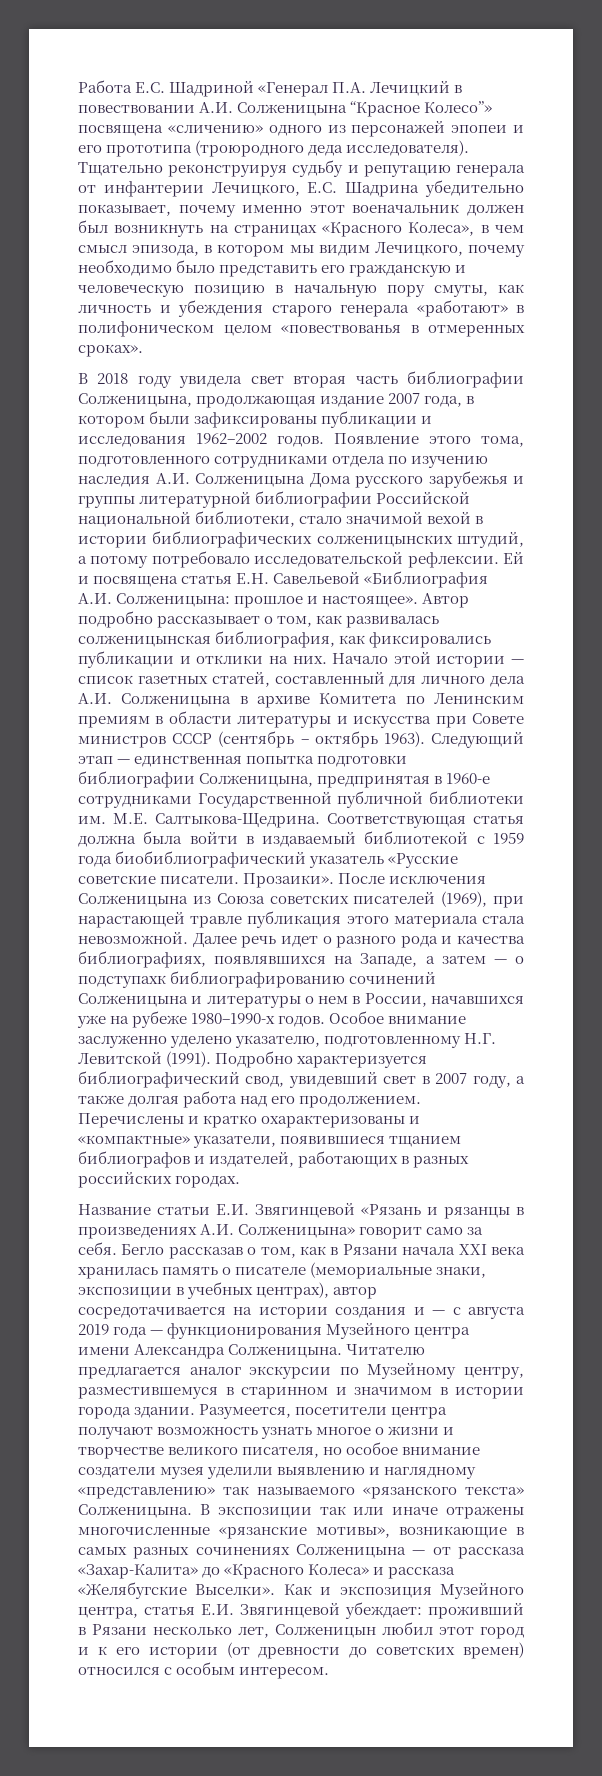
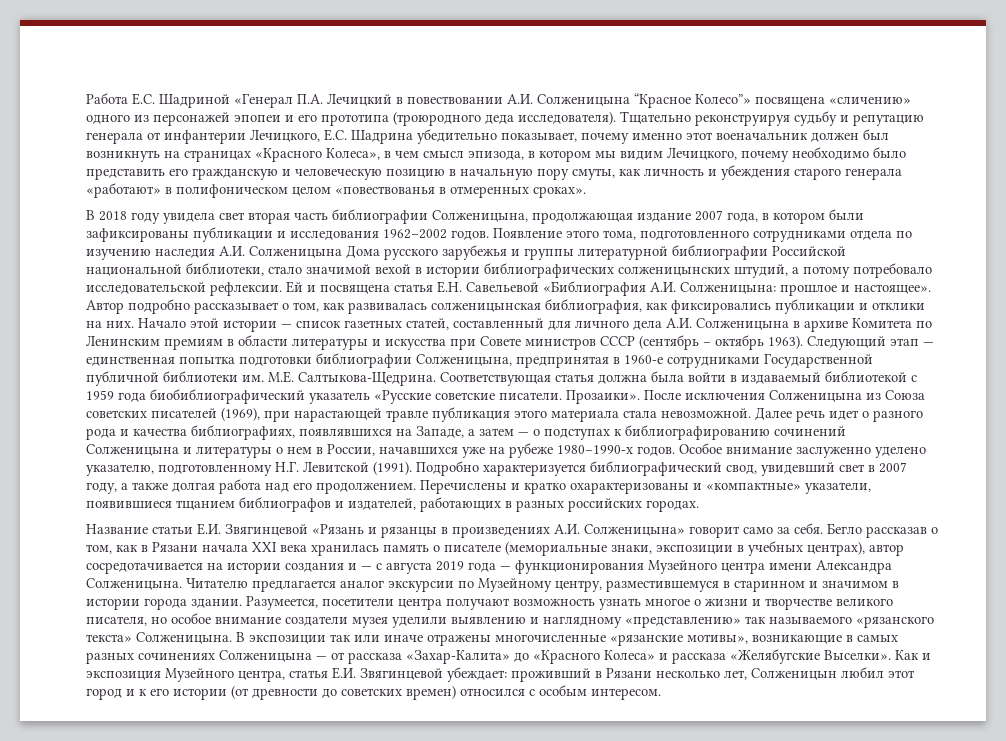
[78,975,166,988] подступахк -> [544,428,622,440] подступах к

